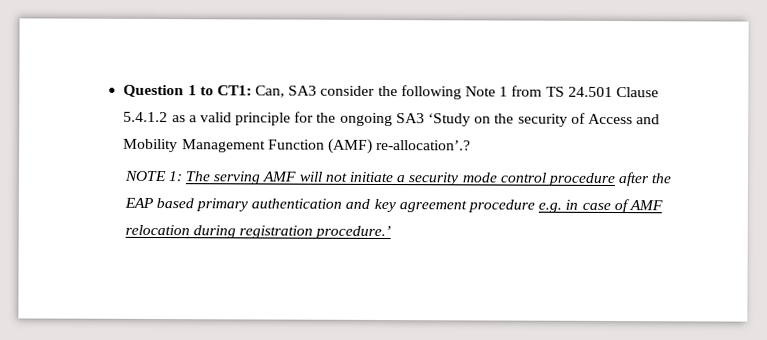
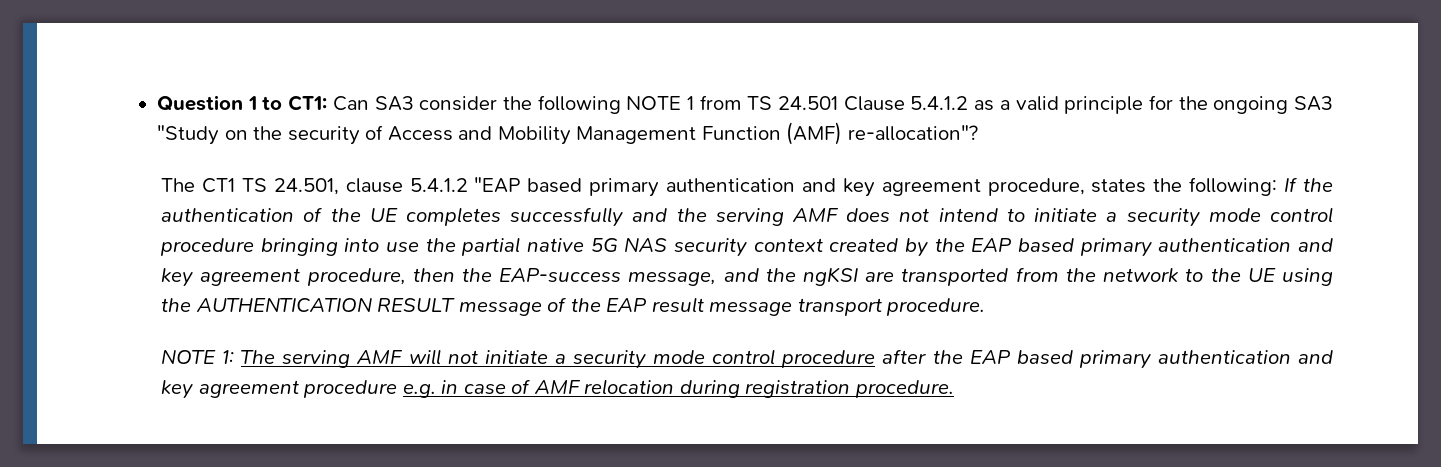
[255,85,286,98] Can, -> [332,96,369,111] Can
[465,86,497,97] Note -> [626,96,682,110] NOTE
[428,113,472,127] ‘Study -> [157,125,220,145] "Study
[376,139,472,151] re-allocation’.? -> [847,125,978,141] [161,177,1334,197] [161,207,1333,227] [160,237,1333,257] [161,267,1333,287] [161,297,986,316] re-allocation"? // The CT1 TS 24.501, clause 5.4.1.2 "EAP based primary authentication and key agreement procedure, states the following: If the authentication of the UE completes successfully and the serving AMF does not intend to initiate a security mode control procedure bringing into use the partial native 5G NAS security context created by the EAP based primary authentication and key agreement procedure, then the EAP-success message, and the ngKSI are transported from the network to the UE using the AUTHENTICATION RESULT message of the EAP result message transport procedure.
[315,225,392,240] procedure.’ -> [854,380,954,398] procedure.

